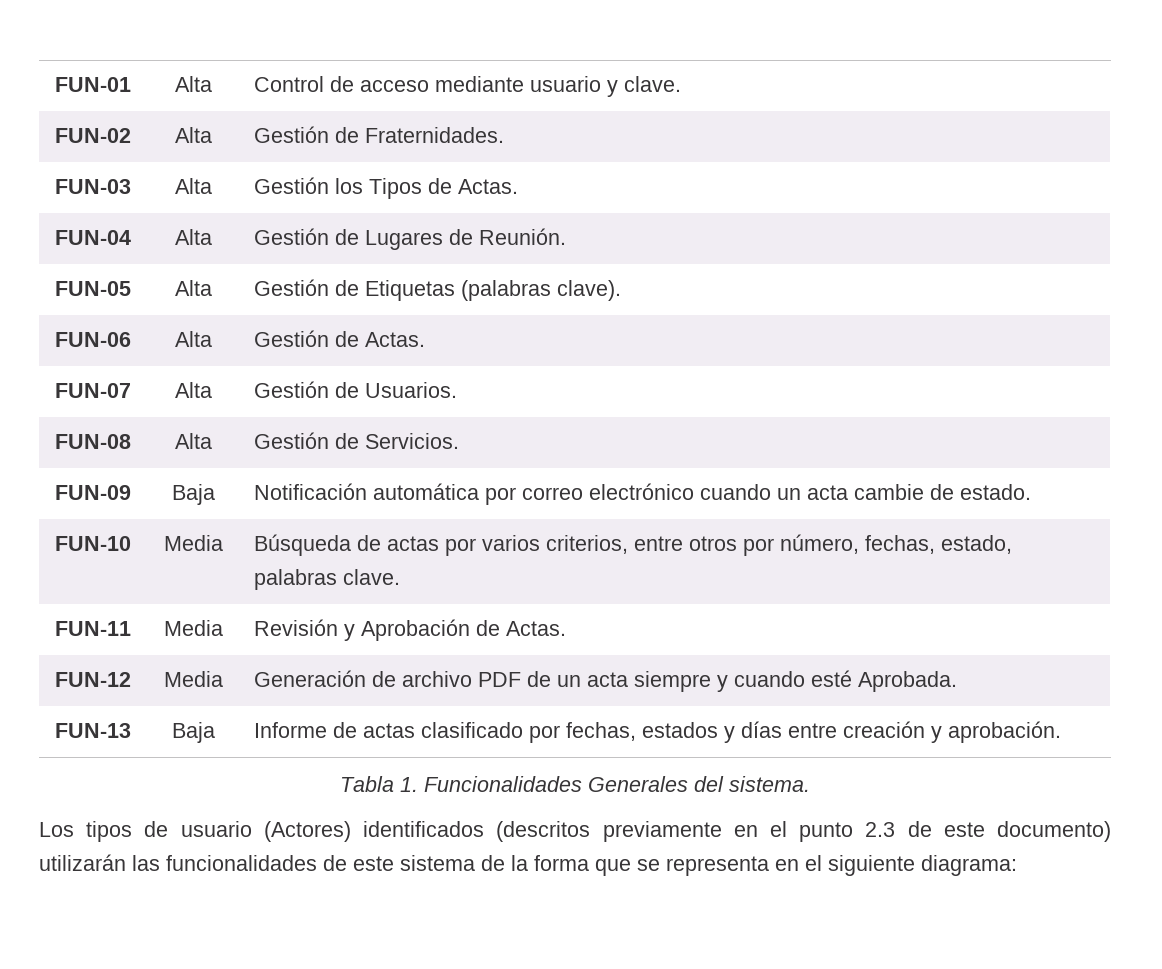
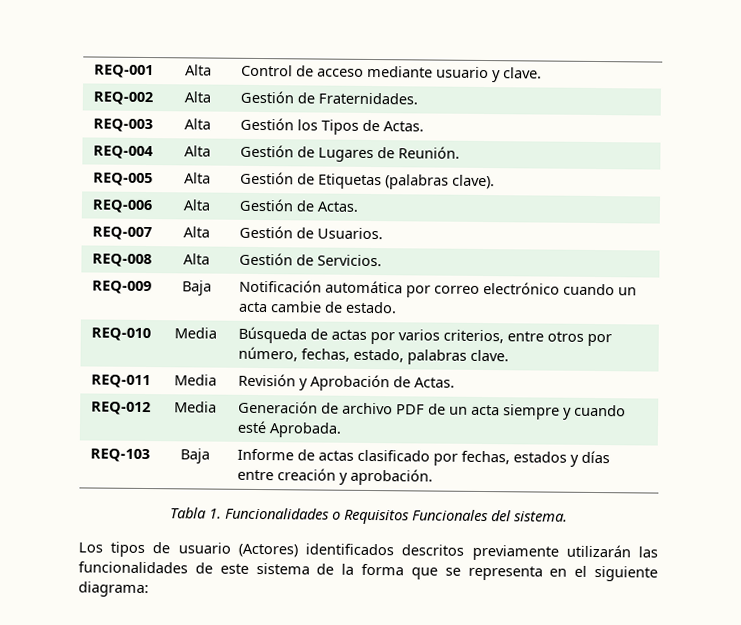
[54,77,131,92] FUN-01 -> [94,64,155,79] REQ-001
[54,128,131,143] FUN-02 -> [93,91,154,106] REQ-002
[54,179,131,194] FUN-03 -> [93,118,154,133] REQ-003
[54,230,131,245] FUN-04 -> [93,145,155,160] REQ-004
[54,281,131,296] FUN-05 -> [93,172,154,187] REQ-005
[54,332,131,347] FUN-06 -> [92,199,153,214] REQ-006
[54,383,131,398] FUN-07 -> [92,226,153,241] REQ-007
[54,434,131,449] FUN-08 -> [92,253,153,268] REQ-008
[54,485,131,500] FUN-09 -> [92,280,153,295] REQ-009
[54,536,131,551] FUN-10 -> [91,327,152,342] REQ-010
[54,621,131,636] FUN-11 -> [91,374,152,389] REQ-011
[54,672,131,687] FUN-12 -> [91,401,152,416] REQ-012
[54,723,131,738] FUN-13 -> [90,448,151,463] REQ-103
[588,776,688,792] Generales -> [332,509,488,525] o Requisitos Funcionales
[496,821,1111,842] (descritos previamente en el punto 2.3 de este documento) -> [401,544,559,561] descritos previamente

